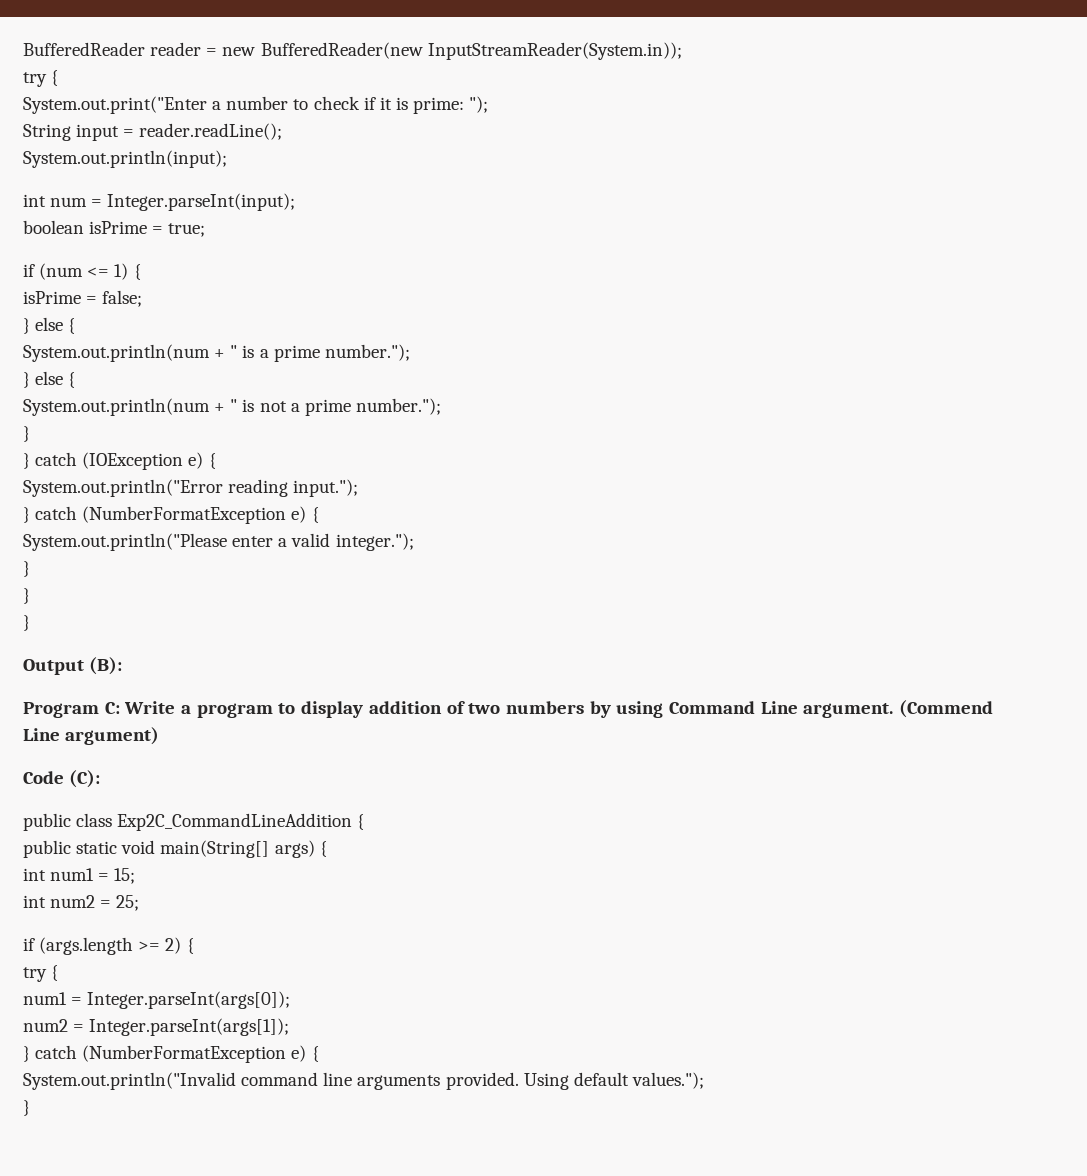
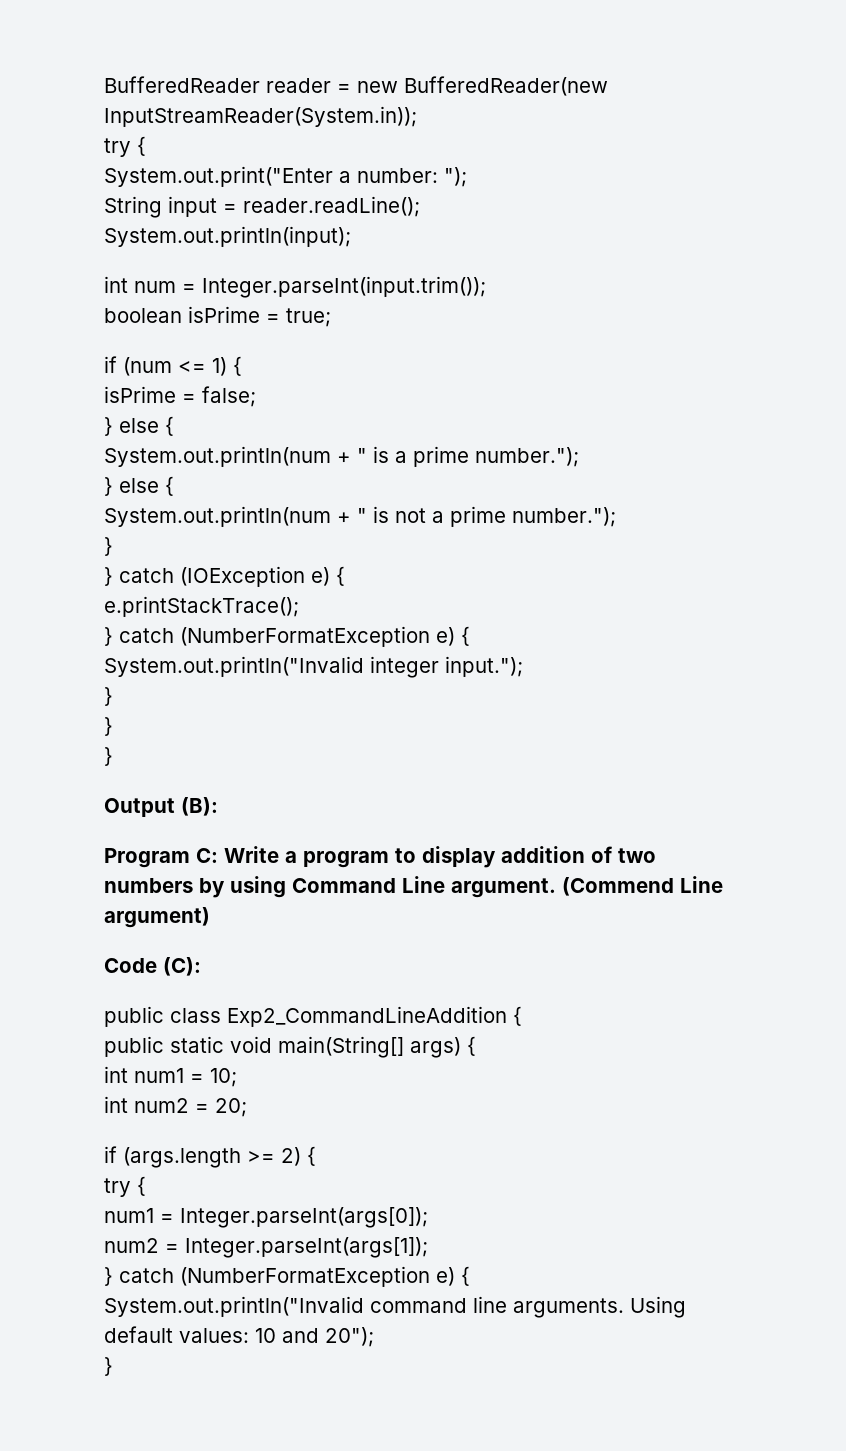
[226,96,465,114] number to check if it is prime: -> [357,168,438,183] number:
[107,193,296,211] Integer.parseInt(input); -> [202,276,486,298] Integer.parseInt(input.trim());
[23,479,359,497] [23,506,319,524] [23,533,414,551] System.out.println("Error reading input."); // } catch (NumberFormatException e) { // System.out.println("Please enter a valid integer."); -> [104,596,299,617] [104,626,470,647] [104,656,523,678] e.printStackTrace(); // } catch (NumberFormatException e) { // System.out.println("Invalid integer input.");
[117,813,353,831] Exp2C_CommandLineAddition -> [227,1006,507,1027] Exp2_CommandLineAddition
[114,868,136,884] 15; -> [210,1068,237,1087] 10;
[116,895,140,911] 25; -> [215,1098,247,1117] 20;
[357,1072,704,1090] arguments provided. Using default values."); -> [513,1296,686,1318] [104,1326,374,1347] arguments. Using default values: 10 and 20");

